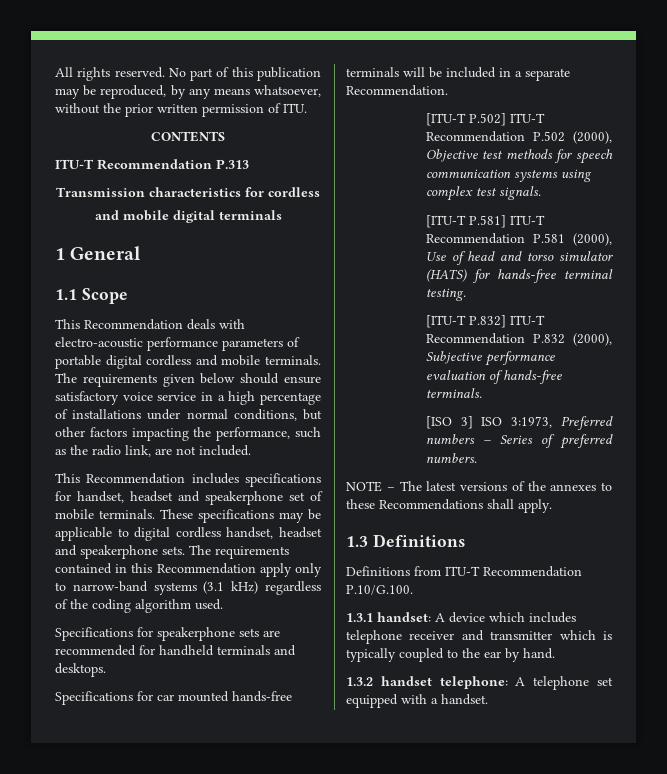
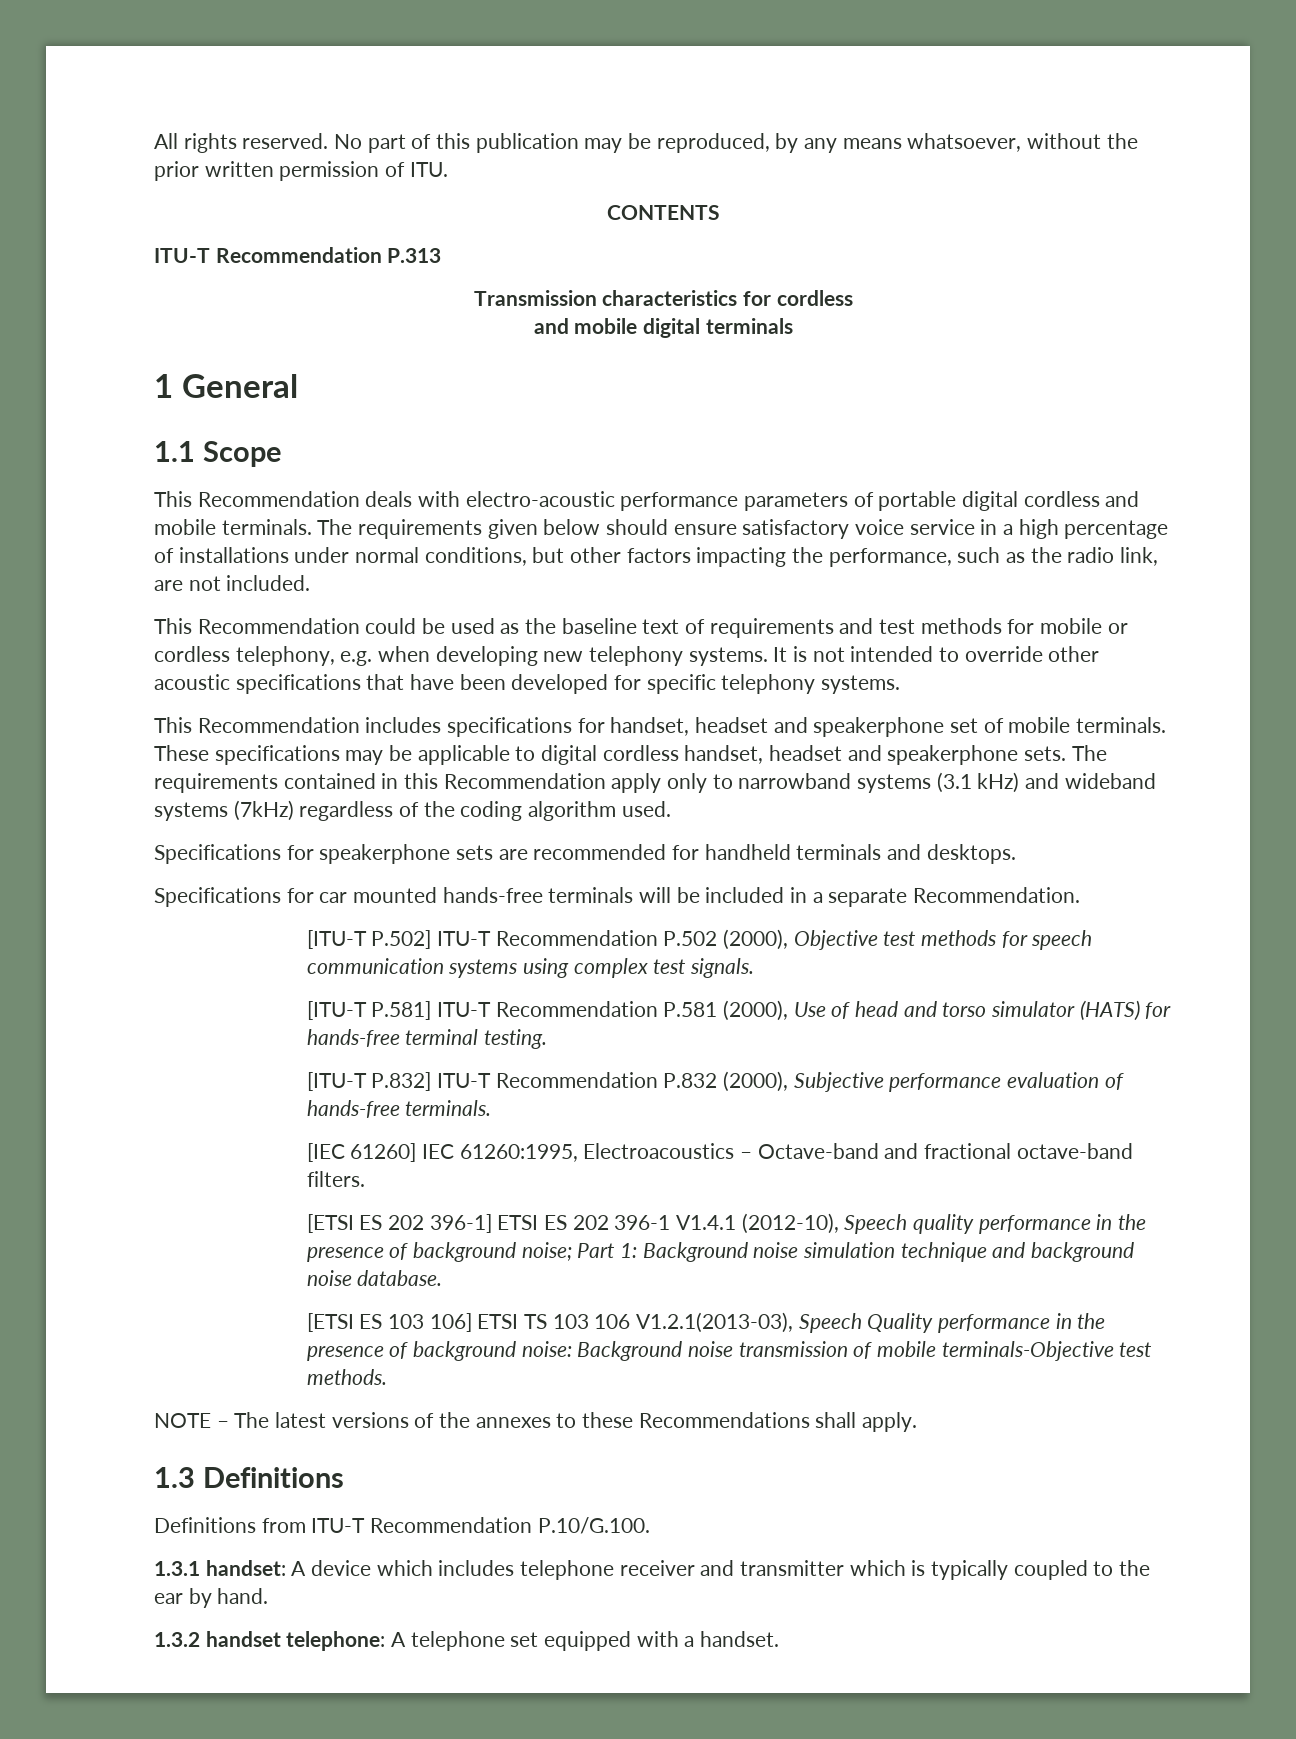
(251, 450) none -> [154,618,1128,638] [154,646,1100,666] [154,674,901,694] // This Recommendation could be used as the baseline text of requirements and test methods for mobile or cordless telephony, e.g. when developing new telephony systems. It is not intended to override other acoustic specifications that have been developed for specific telephony systems.
[72,581,148,592] narrow-band -> [738,773,852,789] narrowband
(259, 587) none -> [1025,773,1156,789] [154,800,294,821] and wideband systems (7kHz)
[425,416,613,430] [425,434,613,449] [425,453,477,463] [ISO 3] ISO 3:1973, Preferred numbers – Series of preferred numbers. -> [306,1143,1133,1162] [306,1171,365,1187] [306,1213,1146,1234] [306,1242,1134,1262] [306,1270,443,1286] [306,1312,1106,1333] [306,1341,1153,1361] [306,1369,387,1385] [IEC 61260] IEC 61260:1995, Electroacoustics – Octave-band and fractional octave-band filters. // [ETSI ES 202 396-1] ETSI ES 202 396-1 V1.4.1 (2012-10), Speech quality performance in the presence of background noise; Part 1: Background noise simulation technique and background noise database. // [ETSI ES 103 106] ETSI TS 103 106 V1.2.1(2013-03), Speech Quality performance in the presence of background noise: Background noise transmission of mobile terminals-Objective test methods.

